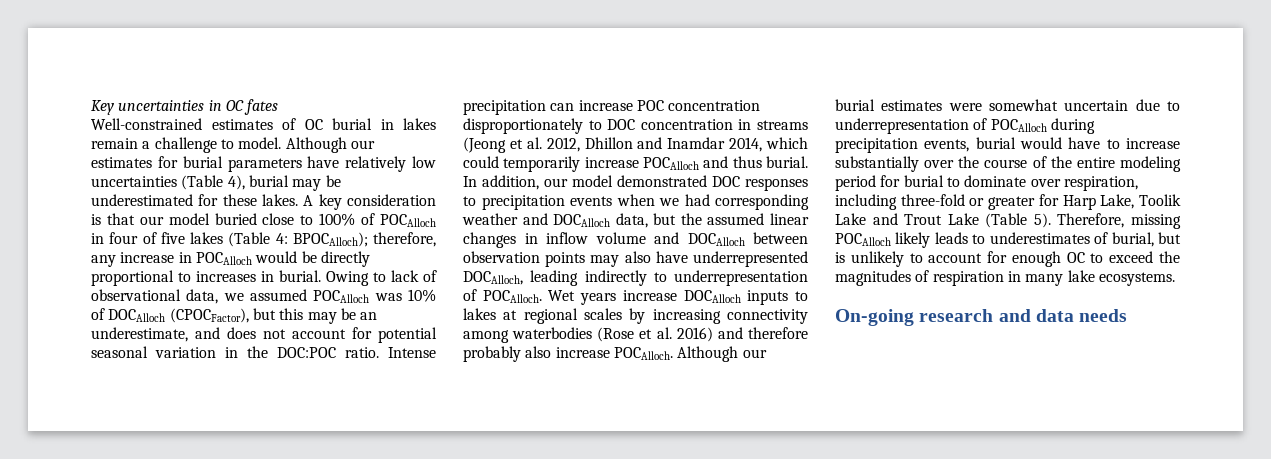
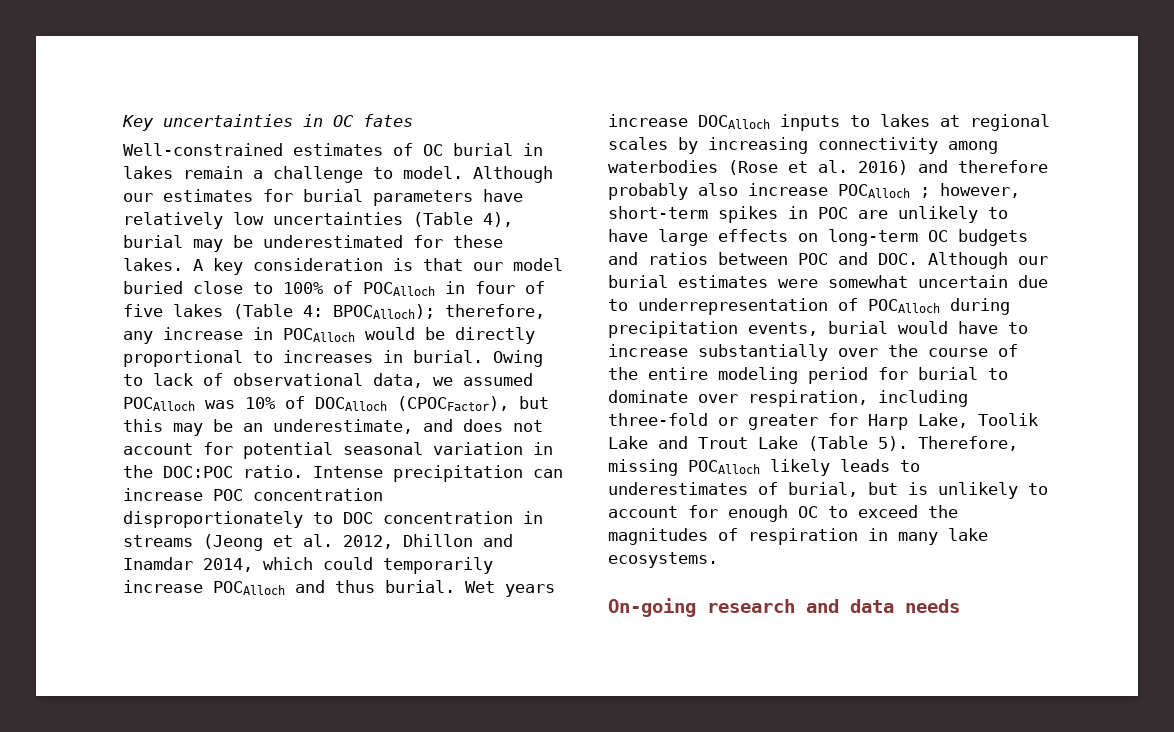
[463,175,808,191] [463,194,809,210] [462,213,809,228] [463,232,808,248] [463,251,808,267] [463,270,808,286] [463,289,542,303] In addition, our model demonstrated DOC responses to precipitation events when we had corresponding weather and DOCAlloch data, but the assumed linear changes in inflow volume and DOCAlloch between observation points may also have underrepresented DOCAlloch, leading indirectly to underrepresentation of POCAlloch. -> (455, 586) none
[613,347,673,360] POCAlloch. -> [838,183,1020,198] [608,206,1008,223] [608,229,1028,246] [608,252,918,265] POCAlloch ; however, short-term spikes in POC are unlikely to have large effects on long-term OC budgets and ratios between POC and DOC.

